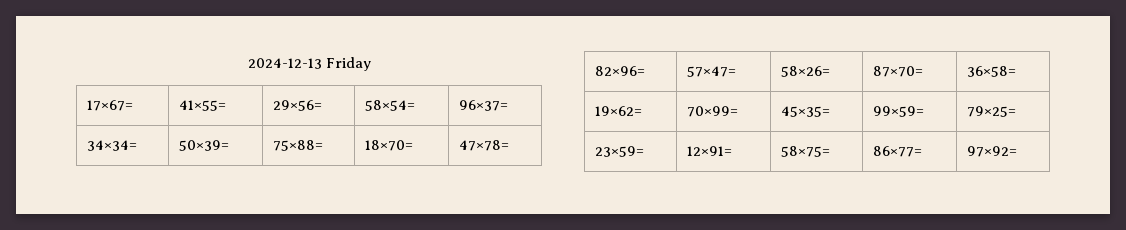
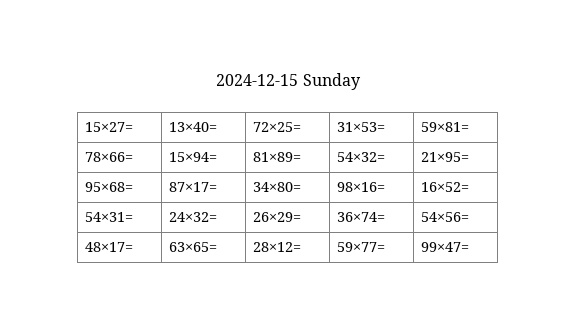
[247,57,371,71] [87,100,134,111] [179,100,227,111] [273,100,323,111] [365,100,416,111] [459,100,509,111] [87,140,138,151] [179,140,230,151] [273,140,324,151] [365,140,414,151] [459,140,510,151] [595,66,646,76] [687,66,737,77] [781,66,831,77] [873,66,924,77] [967,66,1017,77] [595,106,643,116] [687,106,739,117] [781,106,831,117] [873,106,925,117] [967,106,1017,117] [595,146,645,157] [687,146,733,156] [781,146,831,157] [873,146,923,157] [967,146,1018,157] 2024-12-13 Friday // 17×67= | 41×55= | 29×56= | 58×54= | 96×37= // 34×34= | 50×39= | 75×88= | 18×70= | 47×78= // 82×96= | 57×47= | 58×26= | 87×70= | 36×58= // 19×62= | 70×99= | 45×35= | 99×59= | 79×25= // 23×59= | 12×91= | 58×75= | 86×77= | 97×92= -> [216,73,361,90] [85,122,134,132] [169,122,218,132] [253,122,302,132] [337,122,386,132] [421,122,470,132] [85,152,134,162] [169,152,218,162] [253,152,302,162] [337,152,386,162] [421,152,470,162] [85,182,134,192] [169,182,218,192] [253,182,302,192] [337,182,386,192] [421,182,470,192] [85,212,134,222] [169,212,218,222] [253,212,302,222] [337,212,386,222] [421,212,470,222] [85,242,134,252] [169,242,218,252] [253,242,302,252] [337,242,386,252] [421,242,470,252] 2024-12-15 Sunday // 15×27= | 13×40= | 72×25= | 31×53= | 59×81= // 78×66= | 15×94= | 81×89= | 54×32= | 21×95= // 95×68= | 87×17= | 34×80= | 98×16= | 16×52= // 54×31= | 24×32= | 26×29= | 36×74= | 54×56= // 48×17= | 63×65= | 28×12= | 59×77= | 99×47=

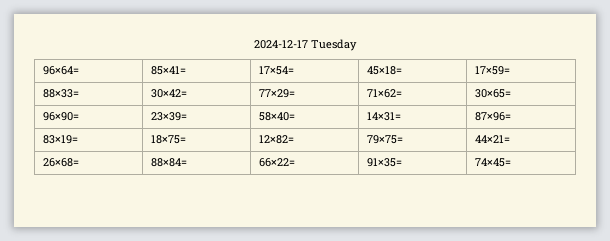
[216,73,361,90] [85,122,134,132] [169,122,218,132] [253,122,302,132] [337,122,386,132] [421,122,470,132] [85,152,134,162] [169,152,218,162] [253,152,302,162] [337,152,386,162] [421,152,470,162] [85,182,134,192] [169,182,218,192] [253,182,302,192] [337,182,386,192] [421,182,470,192] [85,212,134,222] [169,212,218,222] [253,212,302,222] [337,212,386,222] [421,212,470,222] [85,242,134,252] [169,242,218,252] [253,242,302,252] [337,242,386,252] [421,242,470,252] 2024-12-15 Sunday // 15×27= | 13×40= | 72×25= | 31×53= | 59×81= // 78×66= | 15×94= | 81×89= | 54×32= | 21×95= // 95×68= | 87×17= | 34×80= | 98×16= | 16×52= // 54×31= | 24×32= | 26×29= | 36×74= | 54×56= // 48×17= | 63×65= | 28×12= | 59×77= | 99×47= -> [254,39,357,51] [42,66,79,75] [150,66,186,75] [258,66,294,75] [366,66,402,75] [474,66,510,75] [42,89,79,98] [150,89,187,98] [258,89,295,98] [366,89,402,98] [474,89,511,98] [42,112,79,121] [150,112,187,121] [258,112,295,121] [366,112,401,121] [474,112,511,121] [42,135,78,144] [150,135,186,144] [258,135,294,144] [366,135,403,144] [474,135,510,143] [42,158,79,167] [150,158,187,167] [258,158,295,167] [366,158,402,167] [474,158,511,167] 2024-12-17 Tuesday // 96×64= | 85×41= | 17×54= | 45×18= | 17×59= // 88×33= | 30×42= | 77×29= | 71×62= | 30×65= // 96×90= | 23×39= | 58×40= | 14×31= | 87×96= // 83×19= | 18×75= | 12×82= | 79×75= | 44×21= // 26×68= | 88×84= | 66×22= | 91×35= | 74×45=

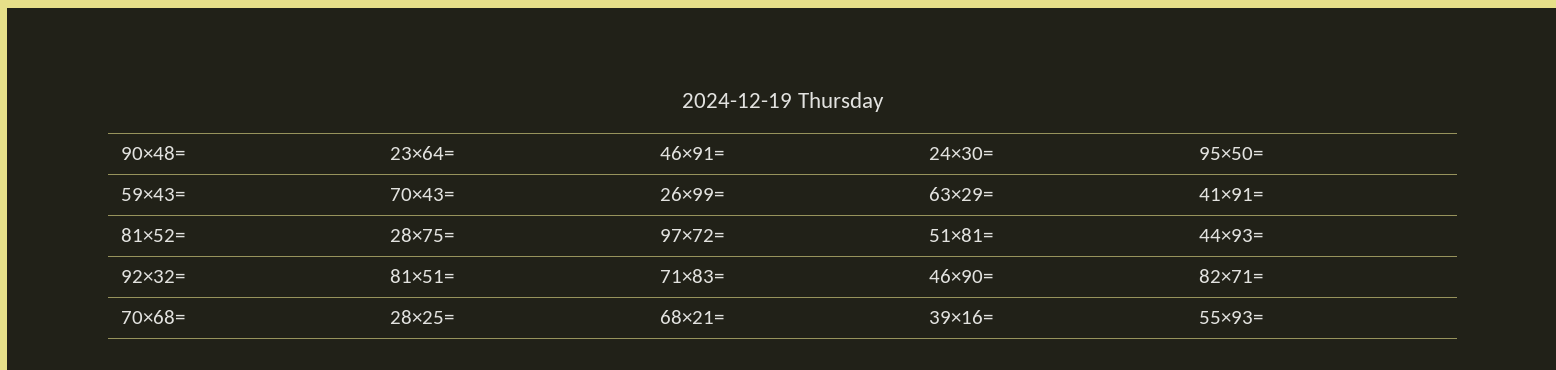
[254,39,357,51] [42,66,79,75] [150,66,186,75] [258,66,294,75] [366,66,402,75] [474,66,510,75] [42,89,79,98] [150,89,187,98] [258,89,295,98] [366,89,402,98] [474,89,511,98] [42,112,79,121] [150,112,187,121] [258,112,295,121] [366,112,401,121] [474,112,511,121] [42,135,78,144] [150,135,186,144] [258,135,294,144] [366,135,403,144] [474,135,510,143] [42,158,79,167] [150,158,187,167] [258,158,295,167] [366,158,402,167] [474,158,511,167] 2024-12-17 Tuesday // 96×64= | 85×41= | 17×54= | 45×18= | 17×59= // 88×33= | 30×42= | 77×29= | 71×62= | 30×65= // 96×90= | 23×39= | 58×40= | 14×31= | 87×96= // 83×19= | 18×75= | 12×82= | 79×75= | 44×21= // 26×68= | 88×84= | 66×22= | 91×35= | 74×45= -> [681,92,885,112] [121,146,186,160] [390,146,455,160] [660,146,725,160] [929,147,994,160] [1199,147,1264,160] [121,188,186,201] [390,188,455,201] [660,187,725,201] [929,187,994,201] [1199,188,1264,201] [121,228,186,242] [390,228,455,242] [660,229,725,242] [929,228,994,242] [1199,229,1264,242] [121,270,186,283] [390,269,455,283] [660,269,725,283] [929,269,994,283] [1199,269,1264,283] [121,310,186,324] [390,310,455,324] [660,310,725,324] [929,310,994,324] [1199,311,1264,324] 2024-12-19 Thursday // 90×48= | 23×64= | 46×91= | 24×30= | 95×50= // 59×43= | 70×43= | 26×99= | 63×29= | 41×91= // 81×52= | 28×75= | 97×72= | 51×81= | 44×93= // 92×32= | 81×51= | 71×83= | 46×90= | 82×71= // 70×68= | 28×25= | 68×21= | 39×16= | 55×93=

